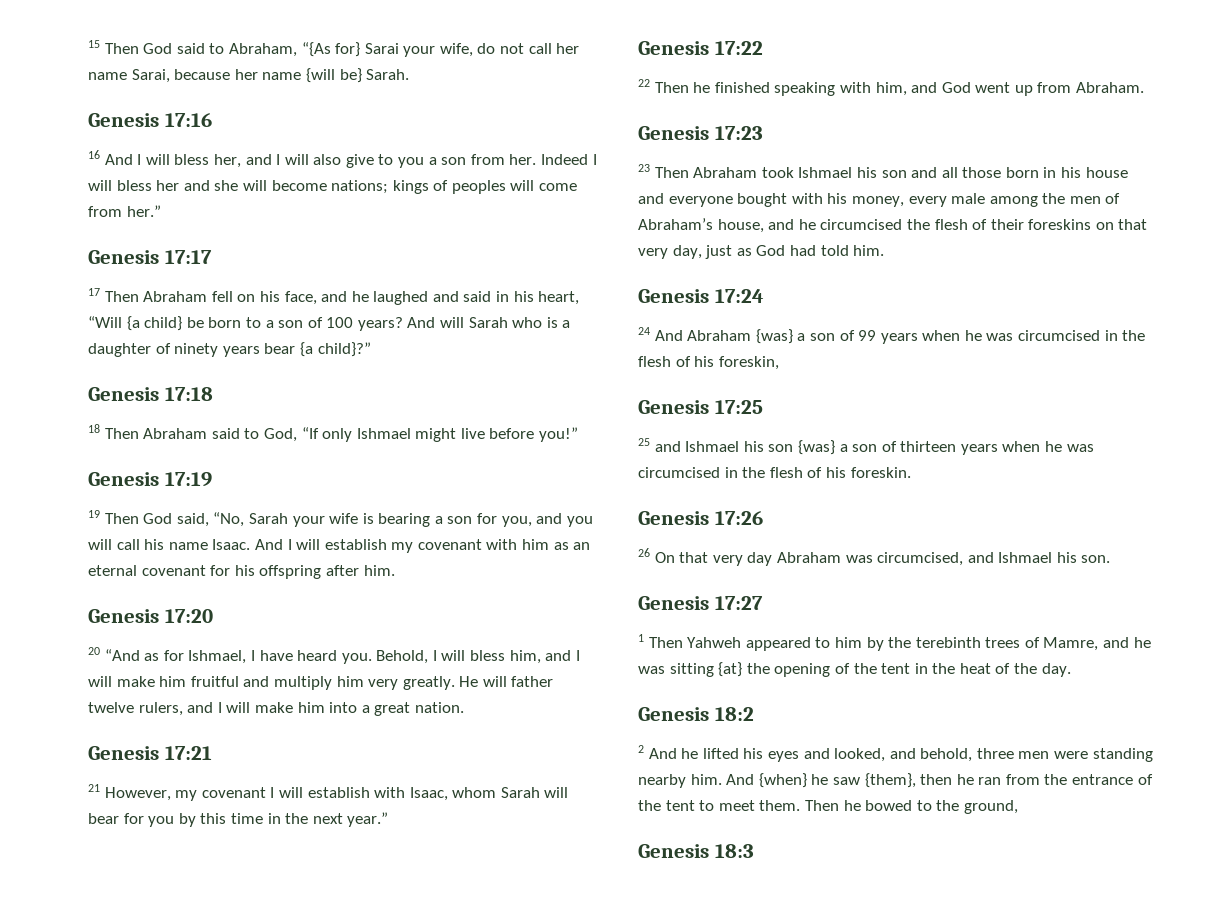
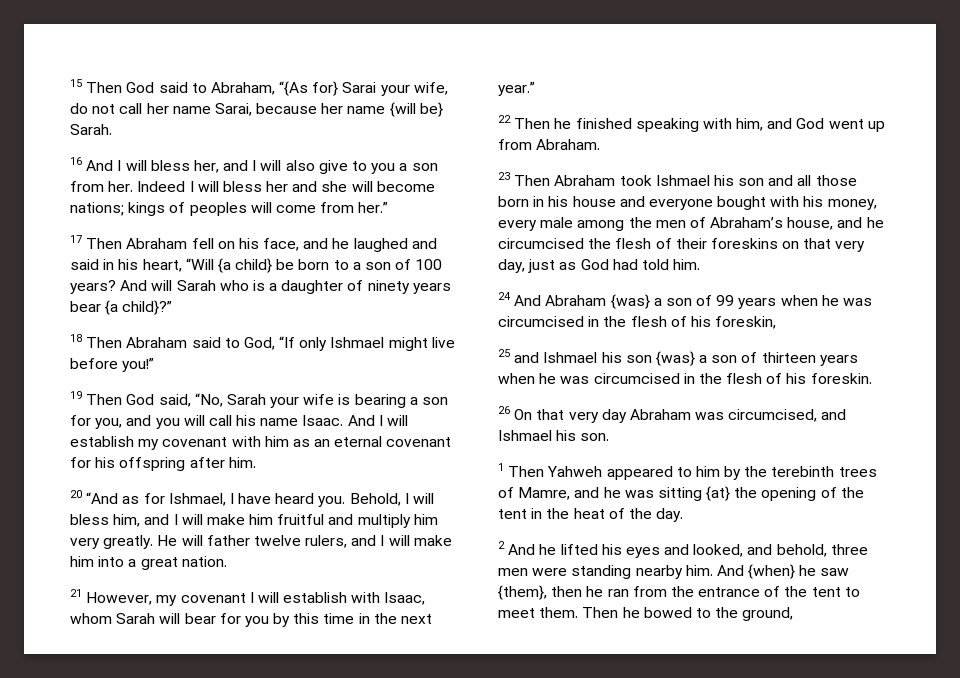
[88,113,212,127] // Genesis 17:16 -> (112, 129) none
[88,250,212,264] // Genesis 17:17 -> (389, 207) none
[88,387,213,401] // Genesis 17:18 -> (173, 307) none
[88,472,212,487] // Genesis 17:19 -> (155, 365) none
[88,609,213,623] // Genesis 17:20 -> (256, 462) none
[88,746,212,760] // Genesis 17:21 -> (227, 561) none
[638,41,763,55] // Genesis 17:22 -> (535, 89) none
[638,126,763,140] // Genesis 17:23 -> (601, 144) none
[638,289,764,303] // Genesis 17:24 -> (701, 264) none
[638,400,763,414] // Genesis 17:25 -> (777, 322) none
[638,511,763,525] // Genesis 17:26 -> (872, 378) none
[638,596,763,610] // Genesis 17:27 -> (610, 437) none
[638,707,754,721] // Genesis 18:2 -> (684, 515) none
[638,844,754,858] // Genesis 18:3 -> (794, 614) none

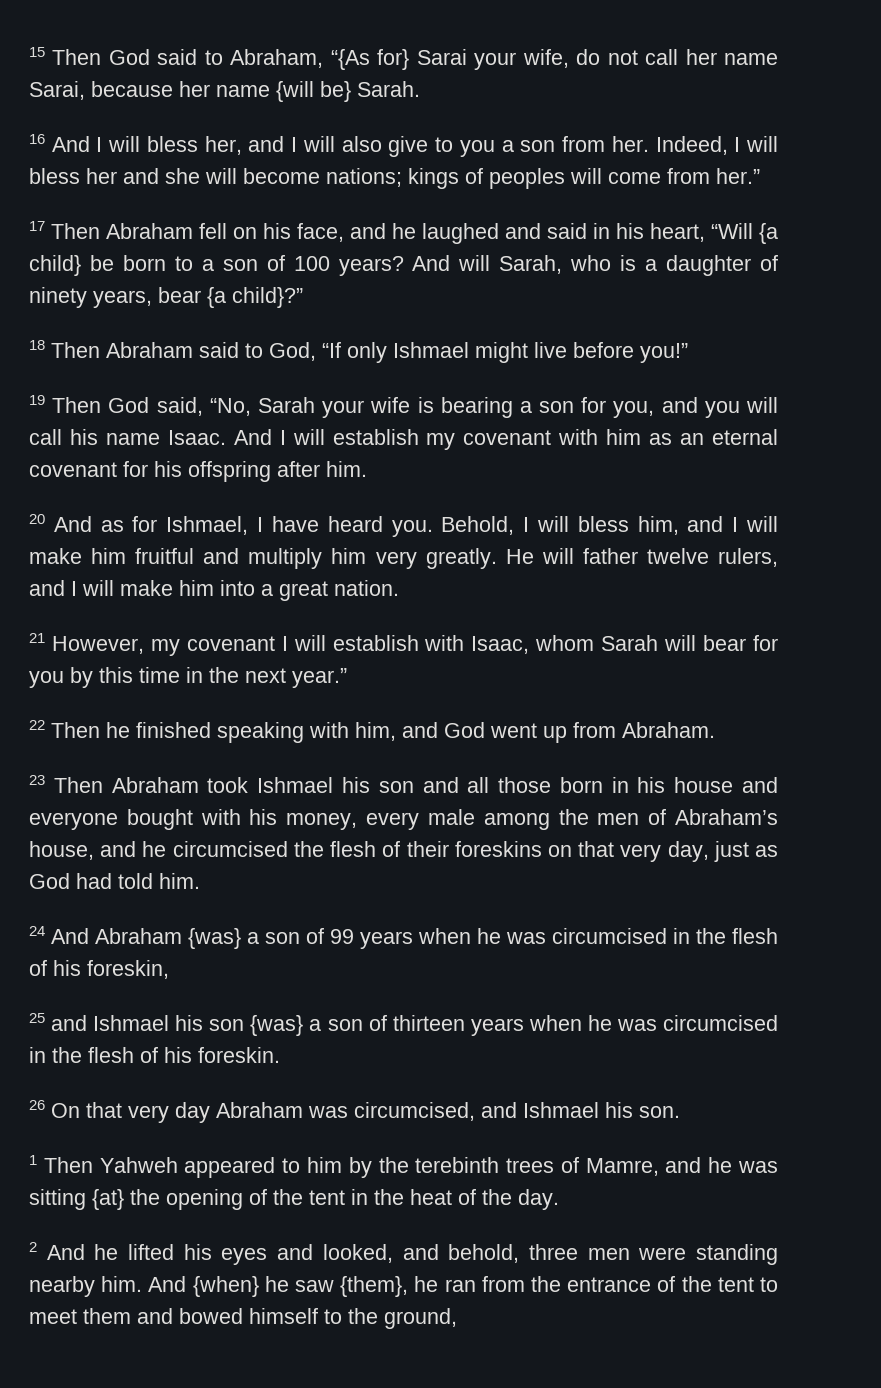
[137,181,186,192] Indeed -> [655,136,728,155] Indeed,
[176,280,216,291] Sarah -> [499,255,563,274] Sarah,
[412,283,451,294] years -> [93,290,152,308] years,
[86,492,119,504] “And -> [53,516,92,532] And
[551,586,583,597] then -> (409, 1286) none
[539,607,692,618] them. Then he bowed -> [83,1308,318,1324] them and bowed himself

